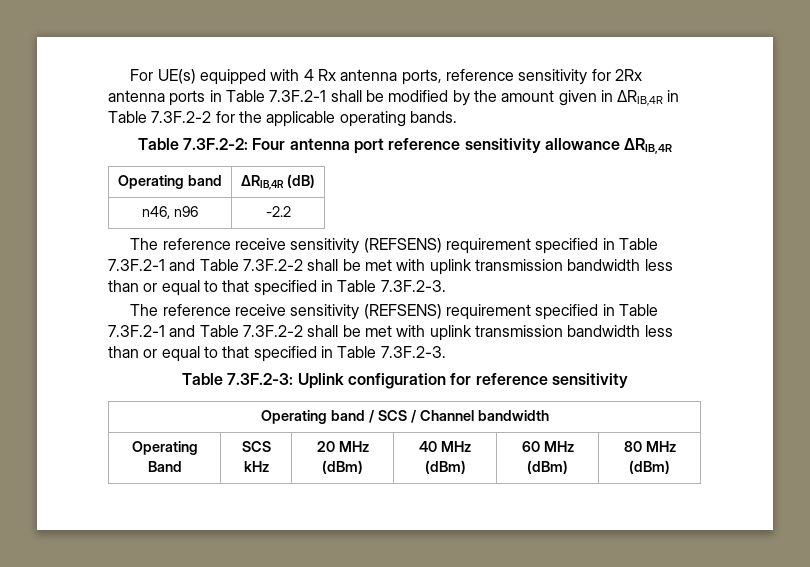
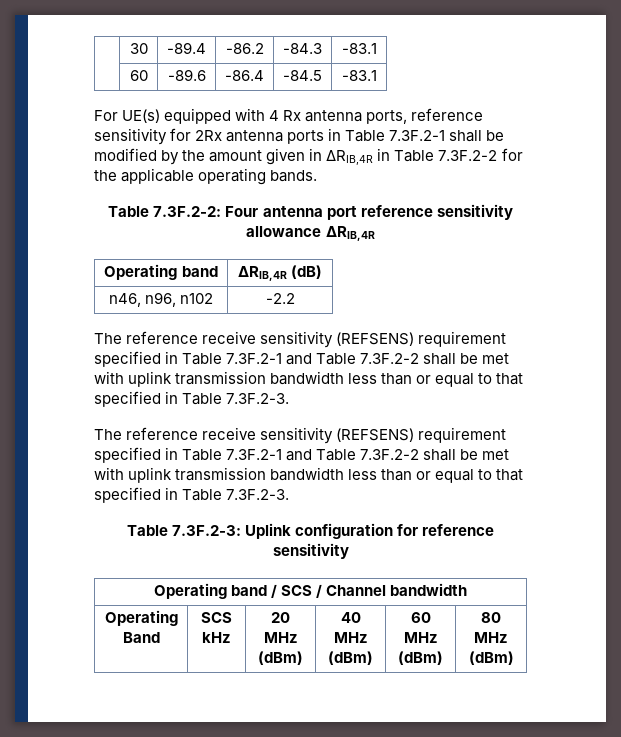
(130, 75) none -> [129,43,148,54] [167,42,206,54] [225,43,264,54] [283,43,322,54] [341,43,377,54] [129,70,148,81] [167,69,206,81] [225,70,264,81] [283,70,322,81] [341,70,377,81] | 30 | -89.4 | -86.2 | -84.3 | -83.1 // | 60 | -89.6 | -86.4 | -84.5 | -83.1 //
[174,206,198,217] n96 -> [145,292,214,307] n96, n102

